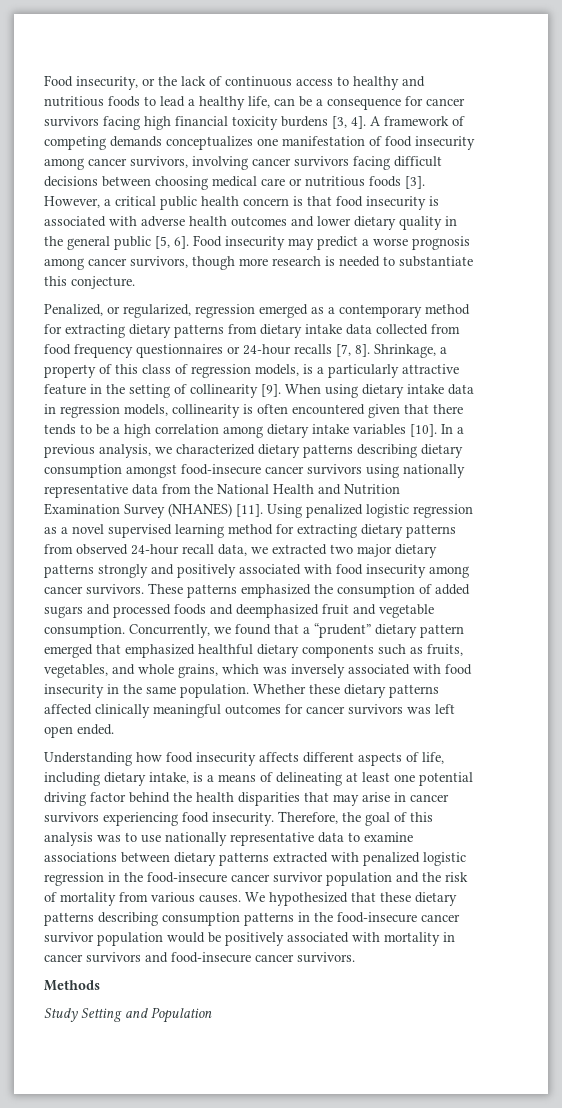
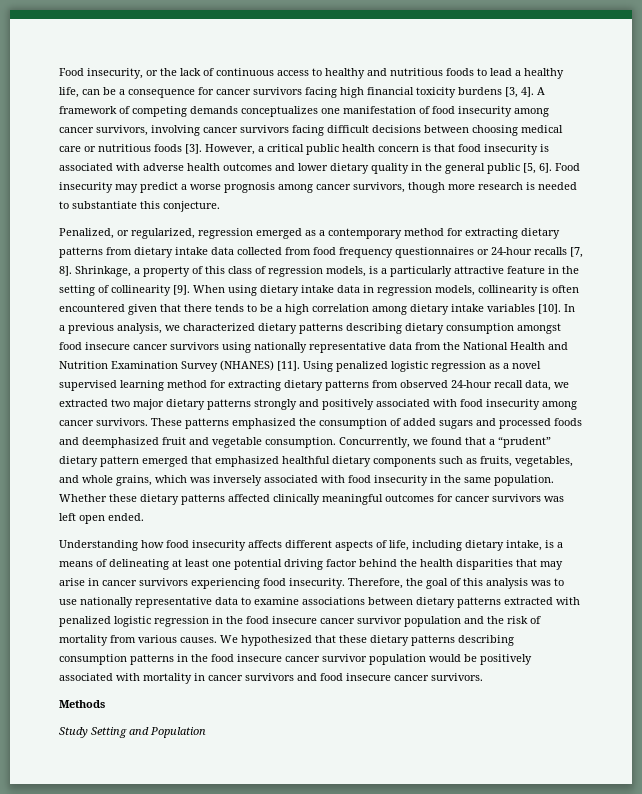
[181,464,261,475] food-insecure -> [59,342,130,350] food insecure
[147,872,227,883] food-insecure -> [246,616,317,624] food insecure
[337,912,417,923] food-insecure -> [211,654,282,662] food insecure
[171,952,251,963] food-insecure -> [320,673,391,681] food insecure

